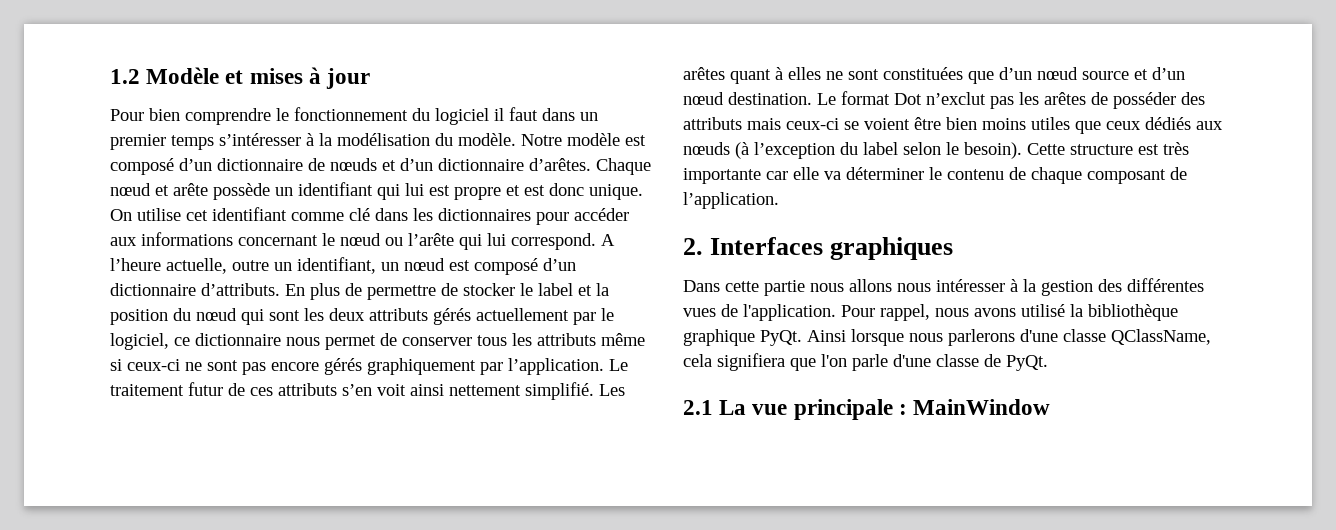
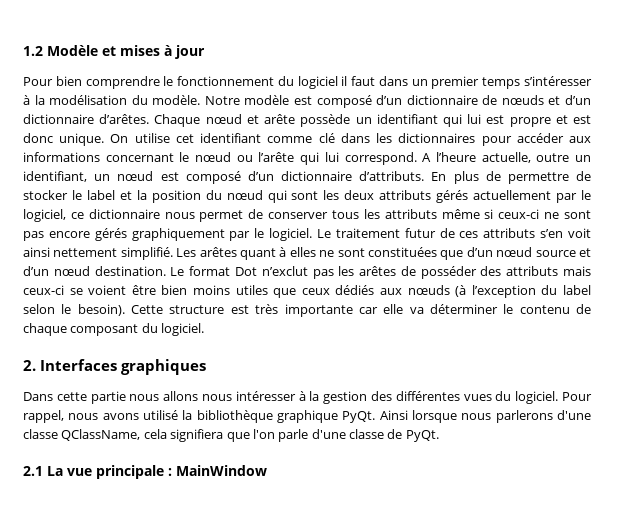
[508,358,604,375] l’application. -> [254,228,313,241] le logiciel.
[1170,167,1187,180] [683,192,779,209] de l’application. -> [141,323,205,336] du logiciel.
[721,304,836,321] de l'application. -> [495,391,559,404] du logiciel.

